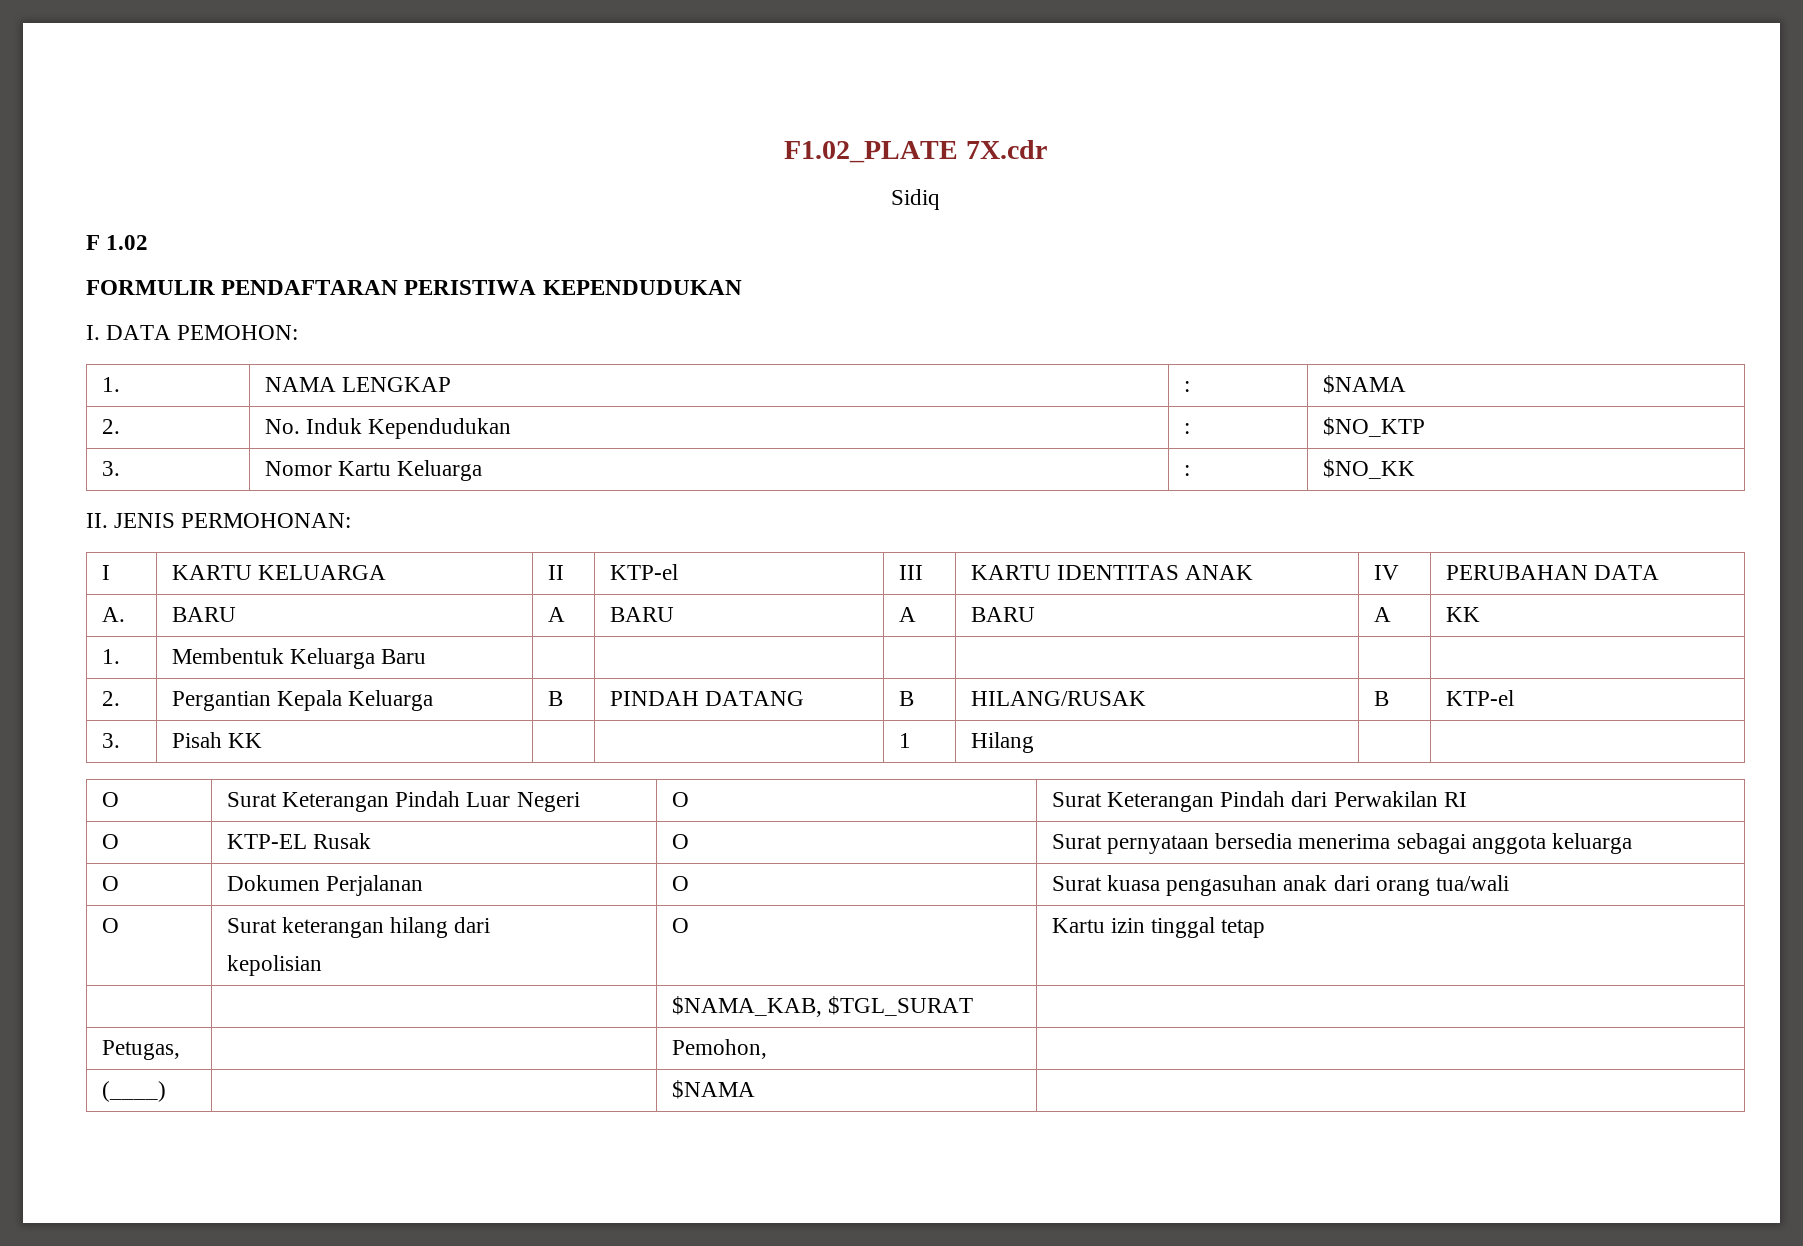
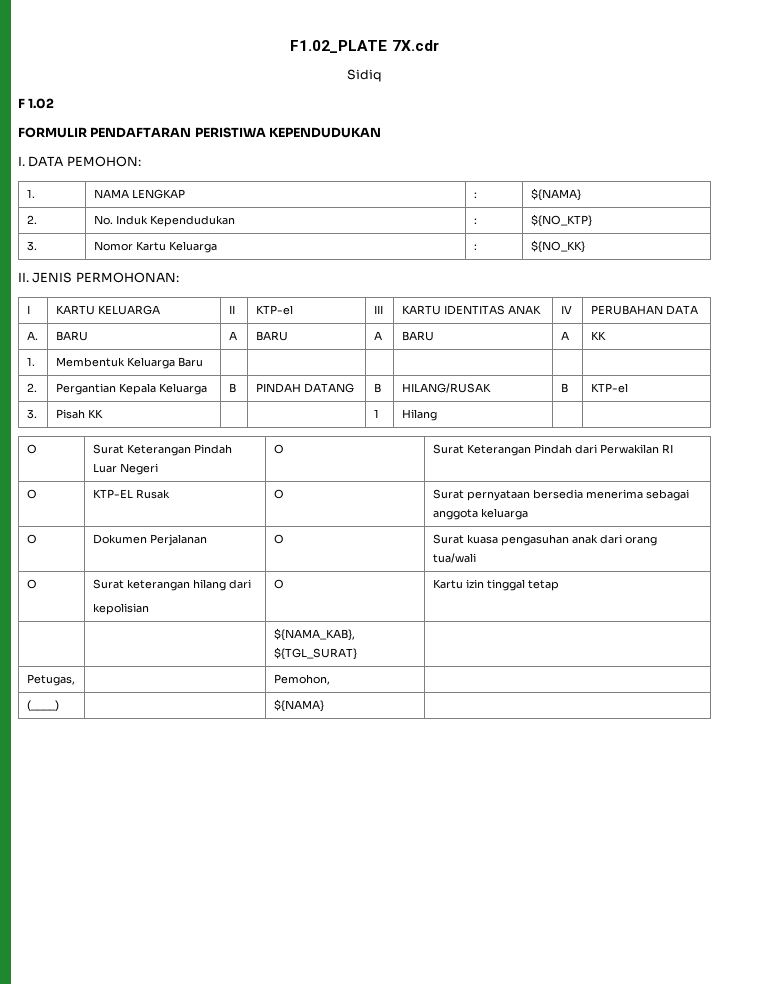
[1322,375,1406,394] $NAMA -> [530,188,581,201] ${NAMA}
[1322,417,1425,437] $NO_KTP -> [530,214,592,227] ${NO_KTP}
[1322,459,1415,479] $NO_KK -> [530,240,585,253] ${NO_KK}
[671,996,973,1017] $NAMA_KAB, $TGL_SURAT -> [273,628,355,641] [273,647,357,660] ${NAMA_KAB}, ${TGL_SURAT}
[671,1080,755,1099] $NAMA -> [273,699,324,712] ${NAMA}

